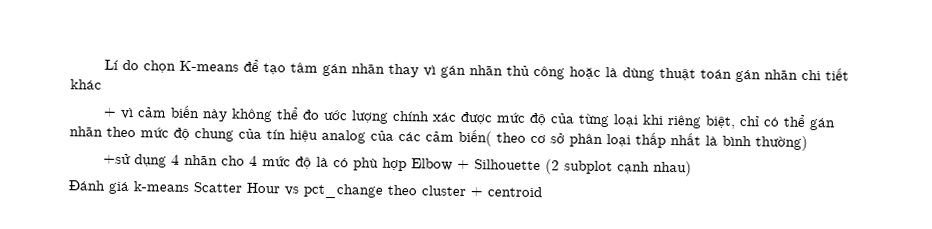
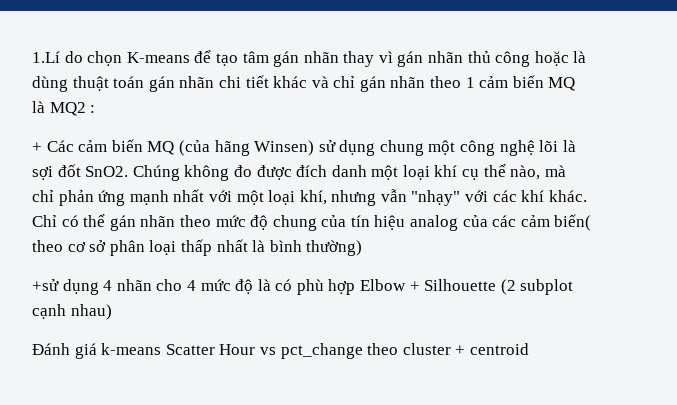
[103,59,118,70] Lí -> [32,51,60,63] 1.Lí
[102,105,760,129] // + vì cảm biến này không thể đo ước lượng chính xác được mức độ của từng loại khi riêng biệt, chỉ -> [311,75,576,92] [32,101,96,116] [32,139,576,156] [32,164,566,181] [32,189,587,206] [32,215,57,227] và chỉ gán nhãn theo 1 cảm biến MQ là MQ2 : // + Các cảm biến MQ (của hãng Winsen) sử dụng chung một công nghệ lõi là sợi đốt SnO2. Chúng không đo được đích danh một loại khí cụ thể nào, mà chỉ phản ứng mạnh nhất với một loại khí, nhưng vẫn "nhạy" với các khí khác. Chỉ

